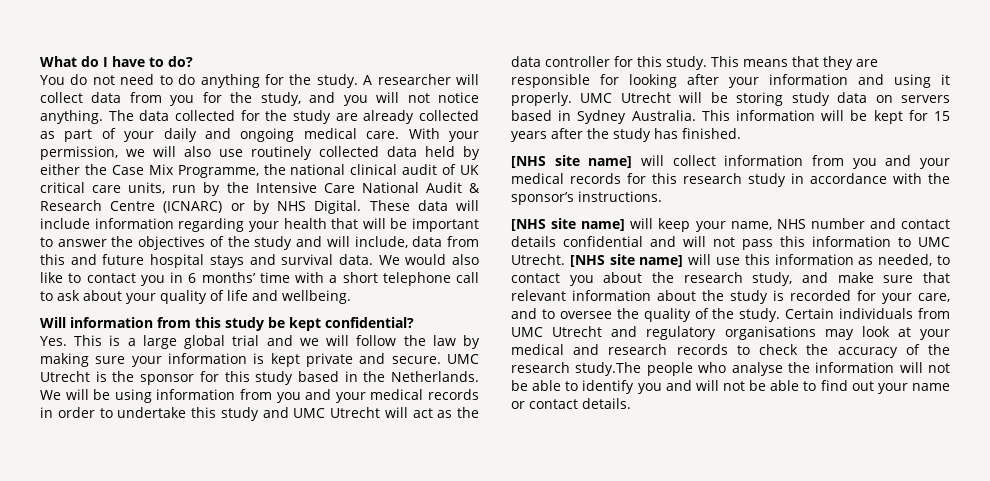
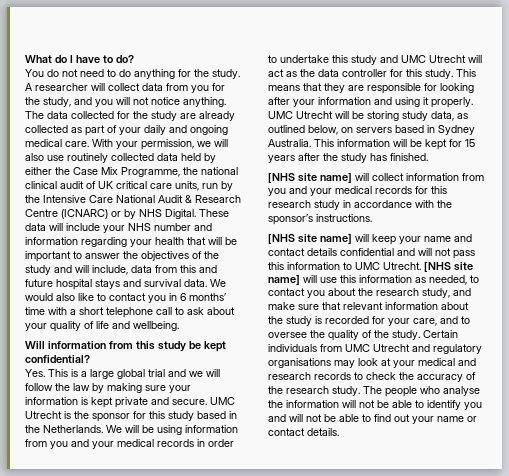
(90, 223) none -> [103,223,212,233] your NHS number and
[837,92,868,103] data -> [431,111,468,121] [268,125,338,135] data, as outlined below,
[730,218,865,230] name, NHS number -> [424,236,451,242] name
[575,362,642,376] study.The -> [332,386,382,396] study. The

